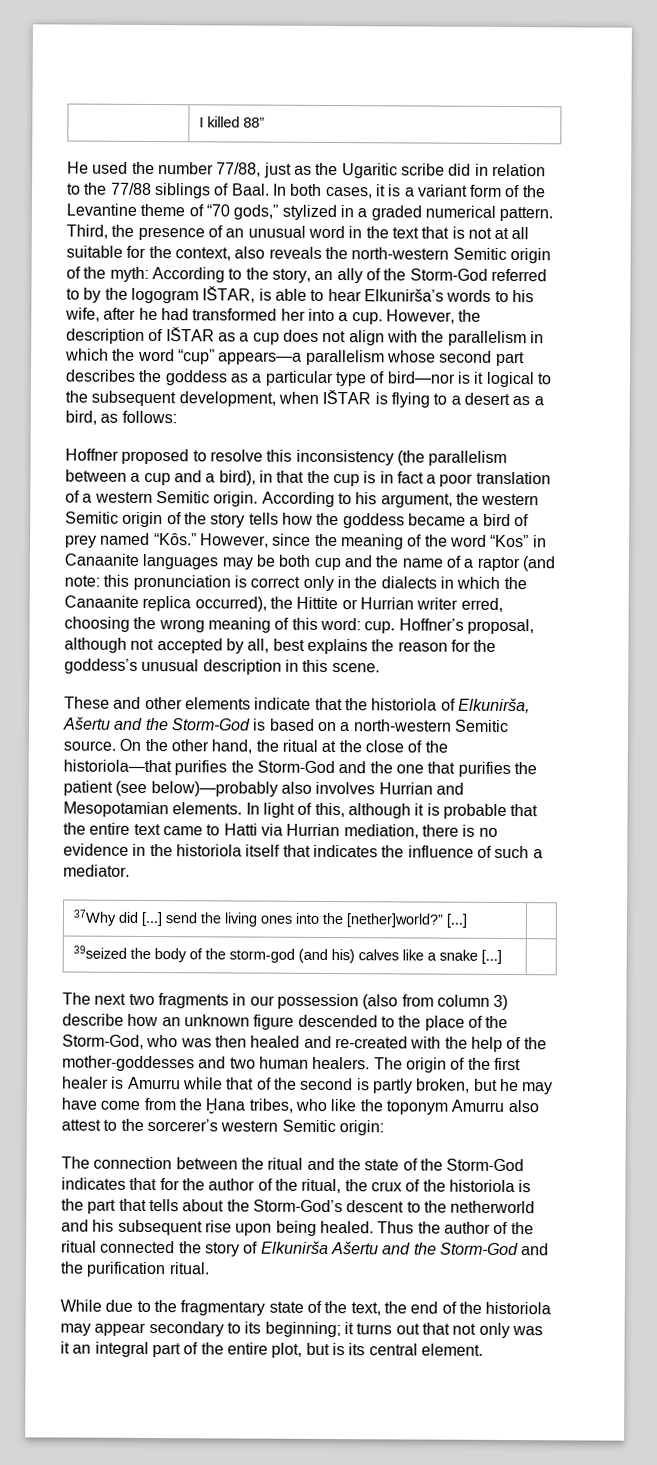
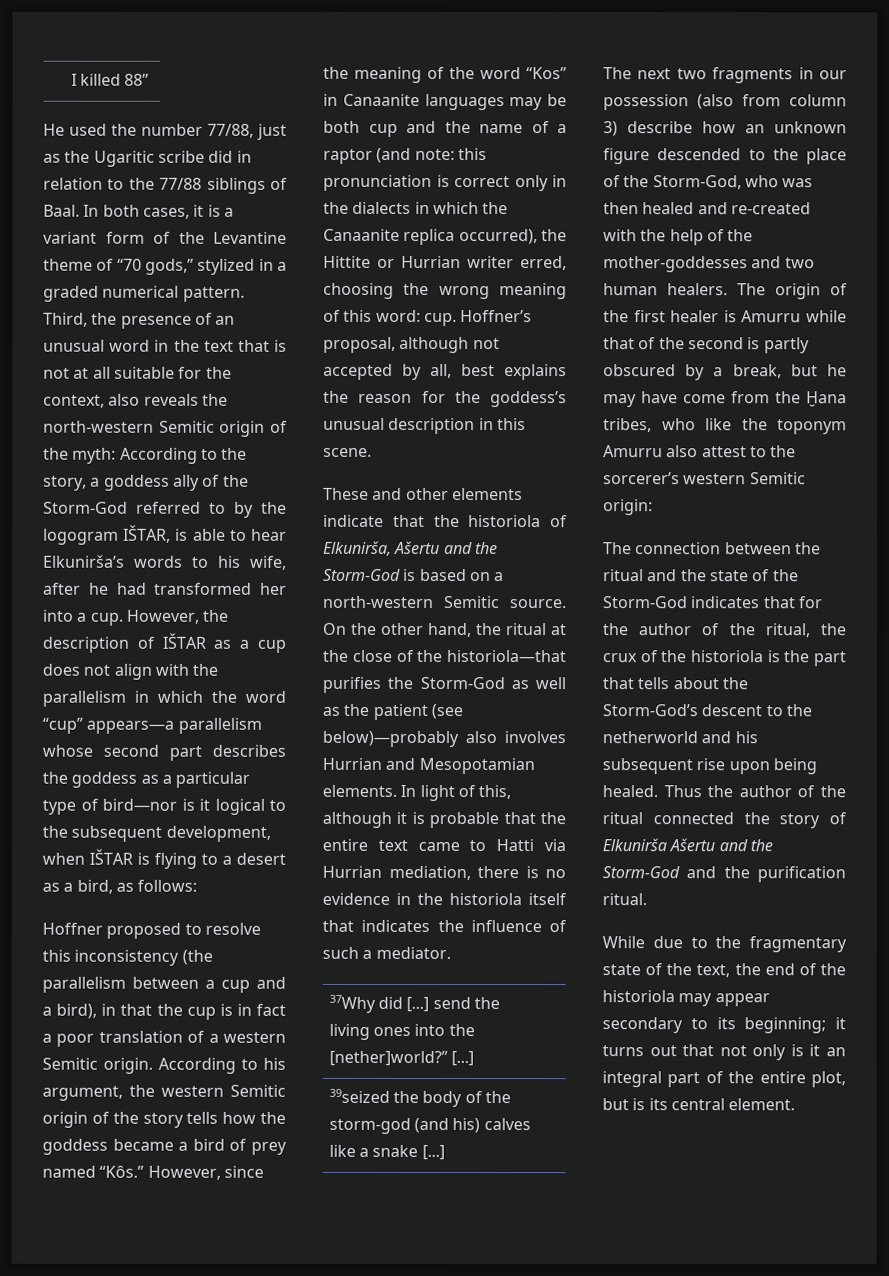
[314,270,334,281] an -> [90,474,170,491] a goddess
[338,761,511,778] and the one that purifies -> [510,677,566,690] [322,706,340,716] as well as
[415,1078,471,1093] broken, -> [603,364,782,381] obscured by a break,
[511,1326,543,1336] was -> [790,1044,804,1057] is

